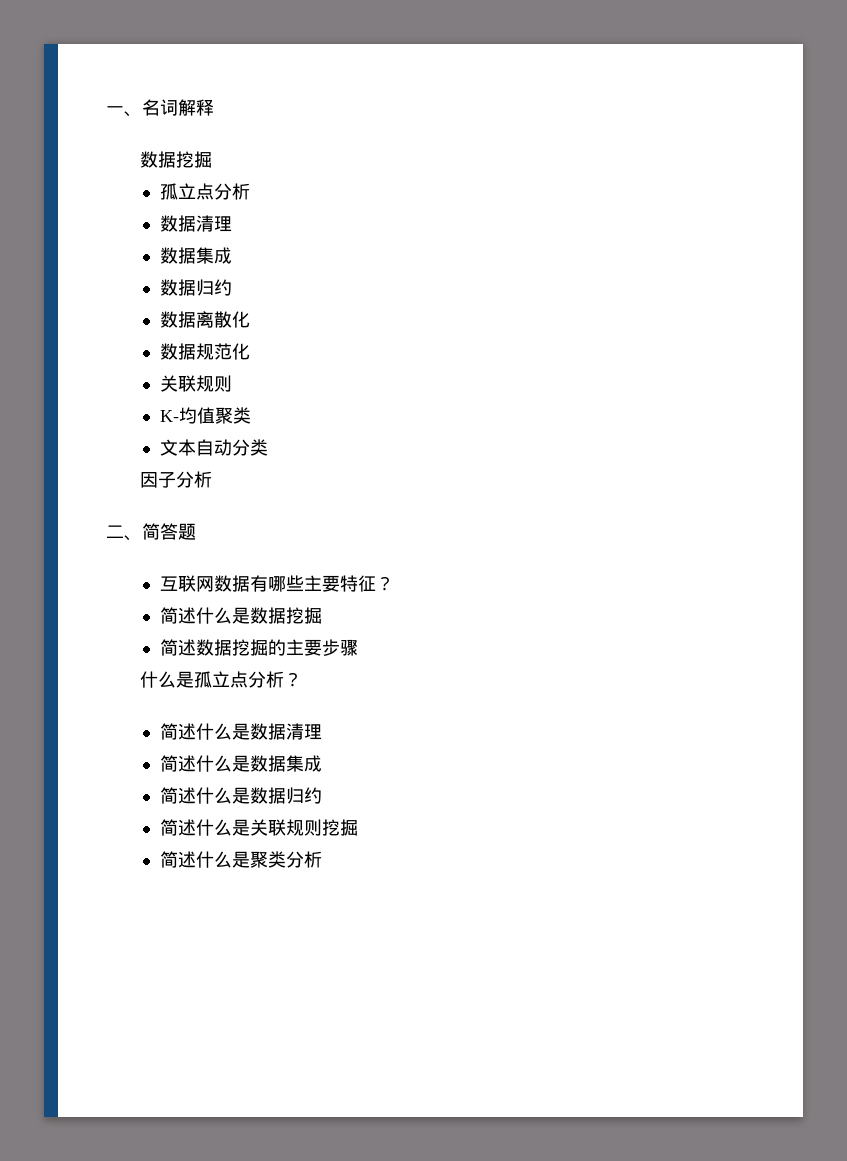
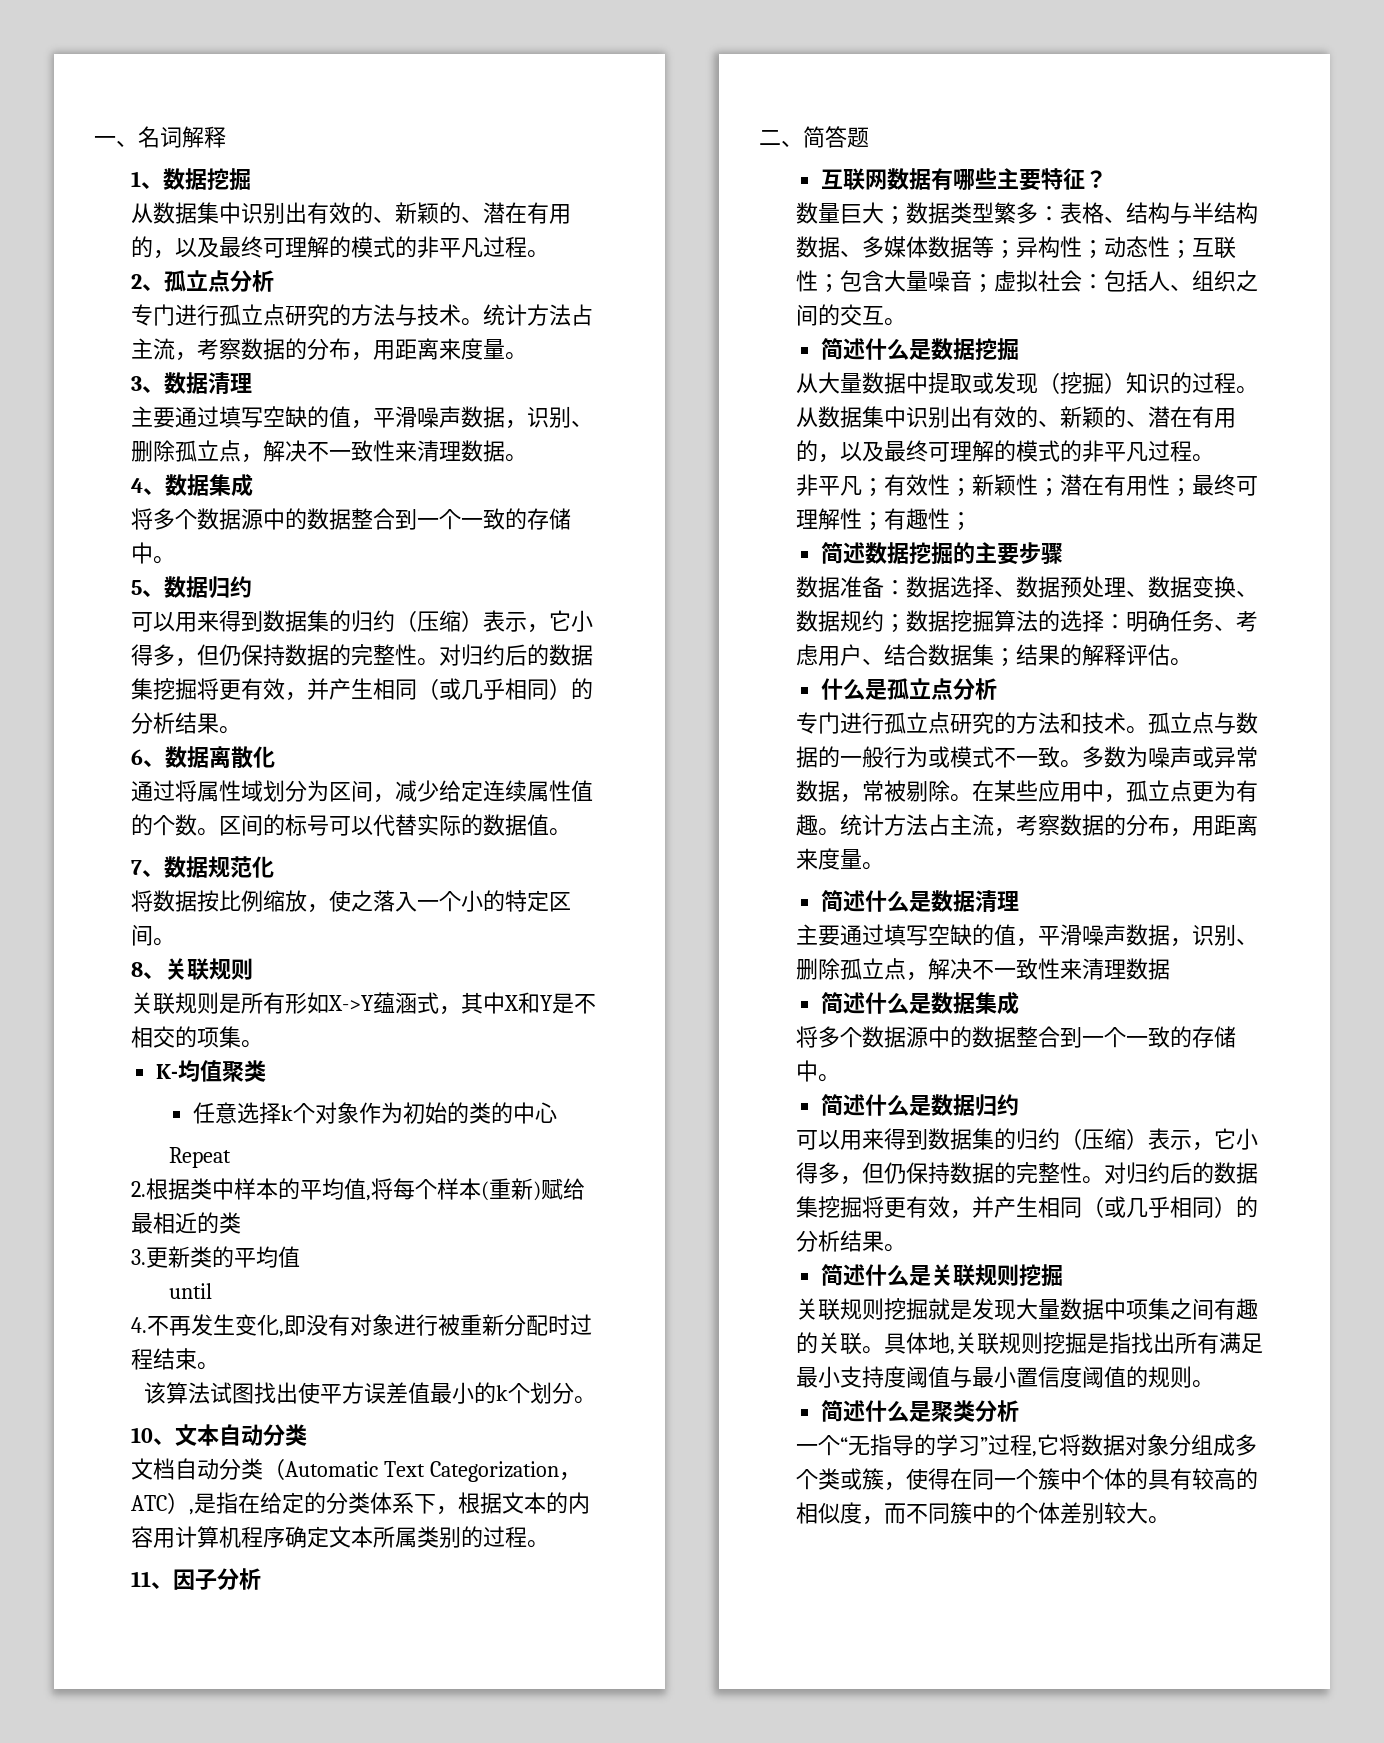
[139,151,212,168] [159,183,250,200] [159,215,232,232] [159,247,232,264] [159,279,232,296] [159,311,250,328] [159,343,250,360] [159,375,232,392] [159,407,251,424] [159,439,268,456] 数据挖掘 // 孤立点分析 // 数据清理 // 数据集成 // 数据归约 // 数据离散化 // 数据规范化 // 关联规则 // K-均值聚类 // 文本自动分类 // -> [131,168,252,190] [131,202,572,224] [131,236,550,259] [131,270,275,292] [131,304,594,326] [131,338,528,361] [131,372,253,395] [131,406,594,429] [131,440,528,463] [131,474,254,497] [131,508,572,530] [131,542,176,564] [131,576,253,599] [131,610,594,633] [131,644,594,667] [131,678,594,701] [131,712,242,734] [131,746,276,769] [131,780,594,803] [131,814,572,836] [131,856,275,878] [131,890,572,913] [131,924,176,946] [131,958,254,980] [131,992,597,1015] [131,1026,264,1048] [155,1060,266,1082] [192,1102,557,1124] [168,1147,231,1168] [131,1178,586,1201] [131,1212,242,1234] [131,1246,301,1268] [168,1283,212,1299] [131,1314,593,1337] [131,1348,220,1370] [144,1382,597,1404] [131,1424,308,1446] [131,1458,582,1482] [131,1492,591,1515] [131,1526,550,1548] [131,1571,174,1589] 1、数据挖掘 // 从数据集中识别出有效的、新颖的、潜在有用的，以及最终可理解的模式的非平凡过程。 // 2、孤立点分析 // 专门进行孤立点研究的方法与技术。统计方法占主流，考察数据的分布，用距离来度量。 // 3、数据清理 // 主要通过填写空缺的值，平滑噪声数据，识别、删除孤立点，解决不一致性来清理数据。 // 4、数据集成 // 将多个数据源中的数据整合到一个一致的存储中。 // 5、数据归约 // 可以用来得到数据集的归约（压缩）表示，它小得多，但仍保持数据的完整性。对归约后的数据集挖掘将更有效，并产生相同（或几乎相同）的分析结果。 // 6、数据离散化 // 通过将属性域划分为区间，减少给定连续属性值的个数。区间的标号可以代替实际的数据值。 // 7、数据规范化 // 将数据按比例缩放，使之落入一个小的特定区间。 // 8、关联规则 // 关联规则是所有形如X->Y蕴涵式，其中X和Y是不相交的项集。 // K-均值聚类 // 任意选择k个对象作为初始的类的中心 // Repeat // 2.根据类中样本的平均值,将每个样本(重新)赋给最相近的类 // 3.更新类的平均值 // until // 4.不再发生变化,即没有对象进行被重新分配时过程结束。 // 该算法试图找出使平方误差值最小的k个划分。 // 10、文本自动分类 // 文档自动分类（Automatic Text Categorization，ATC）,是指在给定的分类体系下，根据文本的内容用计算机程序确定文本所属类别的过程。 // 11、
(394, 583) none -> [796,202,1259,225] [796,236,1237,259] [796,270,1259,293] [796,304,907,326] // 数量巨大；数据类型繁多：表格、结构与半结构数据、多媒体数据等；异构性；动态性；互联性；包含大量噪音；虚拟社会：包括人、组织之间的交互。
(322, 615) none -> [796,372,1259,394] [796,406,1237,428] [796,440,1215,463] [796,474,1259,497] [796,508,973,531] // 从大量数据中提取或发现（挖掘）知识的过程。从数据集中识别出有效的、新颖的、潜在有用的，以及最终可理解的模式的非平凡过程。 // 非平凡；有效性；新颖性；潜在有用性；最终可理解性；有趣性；
[139,671,302,688] 什么是孤立点分析？ -> [796,576,1259,598] [796,610,1259,633] [796,644,1193,667] [820,678,997,700] [796,712,1259,734] [796,746,1259,768] [796,780,1259,803] [796,814,1259,837] [796,848,885,870] 数据准备：数据选择、数据预处理、数据变换、数据规约；数据挖掘算法的选择：明确任务、考虑用户、结合数据集；结果的解释评估。 // 什么是孤立点分析 // 专门进行孤立点研究的方法和技术。孤立点与数据的一般行为或模式不一致。多数为噪声或异常数据，常被剔除。在某些应用中，孤立点更为有趣。统计方法占主流，考察数据的分布，用距离来度量。
(322, 732) none -> [796,924,1259,947] [796,958,1171,981] // 主要通过填写空缺的值，平滑噪声数据，识别、删除孤立点，解决不一致性来清理数据
(322, 763) none -> [796,1026,1237,1048] [796,1060,841,1082] // 将多个数据源中的数据整合到一个一致的存储中。
(322, 795) none -> [796,1128,1259,1151] [796,1162,1259,1185] [796,1196,1259,1219] [796,1230,907,1252] // 可以用来得到数据集的归约（压缩）表示，它小得多，但仍保持数据的完整性。对归约后的数据集挖掘将更有效，并产生相同（或几乎相同）的分析结果。
(358, 827) none -> [796,1298,1259,1321] [796,1332,1264,1355] [796,1366,1215,1388] // 关联规则挖掘就是发现大量数据中项集之间有趣的关联。具体地,关联规则挖掘是指找出所有满足最小支持度阈值与最小置信度阈值的规则。
(322, 859) none -> [796,1434,1258,1457] [796,1468,1259,1491] [796,1502,1171,1525] // 一个“无指导的学习”过程,它将数据对象分组成多个类或簇，使得在同一个簇中个体的具有较高的相似度，而不同簇中的个体差别较大。

